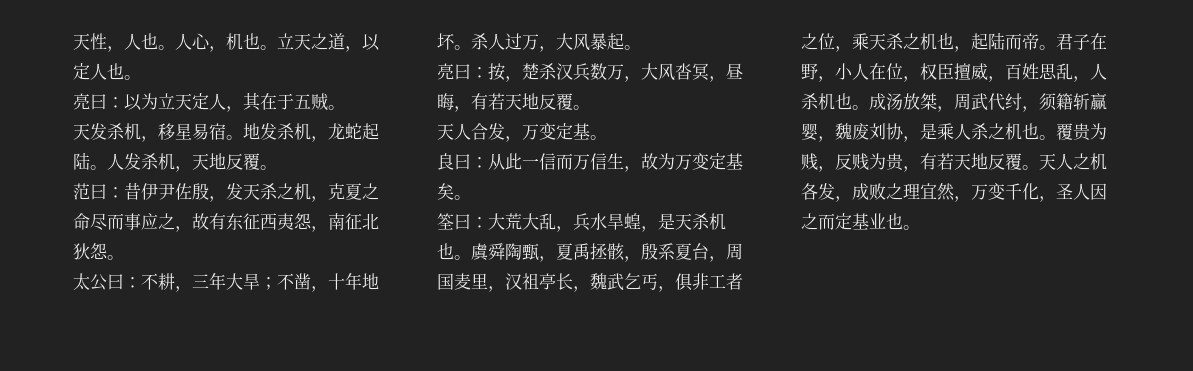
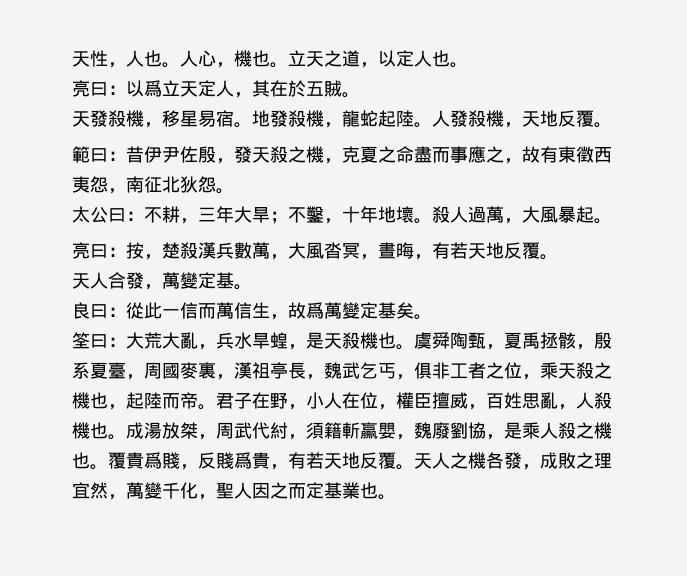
[226,33,243,50] 机 -> [234,50,252,67] 機
[141,93,158,110] 为 -> [144,80,162,97] 爲
[277,93,345,111] [73,123,141,140] 于五贼。 // 天发杀机 -> [288,80,360,98] [72,110,144,127] 於五賊。 // 天發殺機
[260,123,379,142] [73,152,175,170] 发杀机，龙蛇起陆。人发杀机 -> [270,110,504,128] 發殺機，龍蛇起陸。人發殺機
[73,183,90,200] 范 -> [72,146,90,163] 範
[226,183,311,200] 发天杀之机 -> [234,146,324,163] 發天殺之機
[90,213,158,231] 尽而事应 -> [414,146,486,163] 盡而事應
[226,213,260,230] 东征 -> [558,146,594,163] 東徵
[294,273,311,290] 凿 -> [306,206,324,223] 鑿
[437,33,590,52] 坏。杀人过万，大风 -> [396,206,558,224] 壞。殺人過萬，大風
[539,63,743,82] 杀汉兵数万，大风沓冥，昼 -> [180,242,396,260] 殺漢兵數萬，大風沓冥，晝
[488,123,556,142] 发，万变 -> [126,272,198,290] 發，萬變
[488,153,505,170] 从 -> [126,302,144,319] 從
[573,154,590,170] 万 -> [216,302,234,319] 萬
[658,153,709,170] 为万变 -> [306,302,360,319] 爲萬變
[539,213,556,230] 乱 -> [180,332,198,349] 亂
[692,213,726,230] 杀机 -> [342,332,378,349] 殺機
[692,243,743,262] [437,273,573,292] 台，周国麦里，汉祖亭长 -> [108,362,306,380] 臺，周國麥裏，漢祖亭長
[886,32,1005,52] 杀之机也，起陆 -> [576,362,612,379] [72,392,162,410] 殺之機也，起陸
[920,63,937,80] 权 -> [396,392,414,409] 權
[1056,63,1107,82] [801,93,1107,112] [801,123,1107,142] [801,153,904,172] 乱，人杀机也。成汤放桀，周武代纣，须籍斩赢婴，魏废刘协，是乘人杀之机也。覆贵为贱，反贱为贵 -> [540,392,612,410] [72,422,612,440] [72,452,270,470] 亂，人殺機也。成湯放桀，周武代紂，須籍斬贏嬰，魏廢劉協，是乘人殺之機也。覆貴爲賤，反賤爲貴
[1090,153,1107,170] [801,183,1073,202] 机各发，成败之理宜然，万变千化，圣 -> [468,452,612,470] [72,482,234,500] 機各發，成敗之理宜然，萬變千化，聖
[869,213,886,229] 业 -> [342,482,360,499] 業

